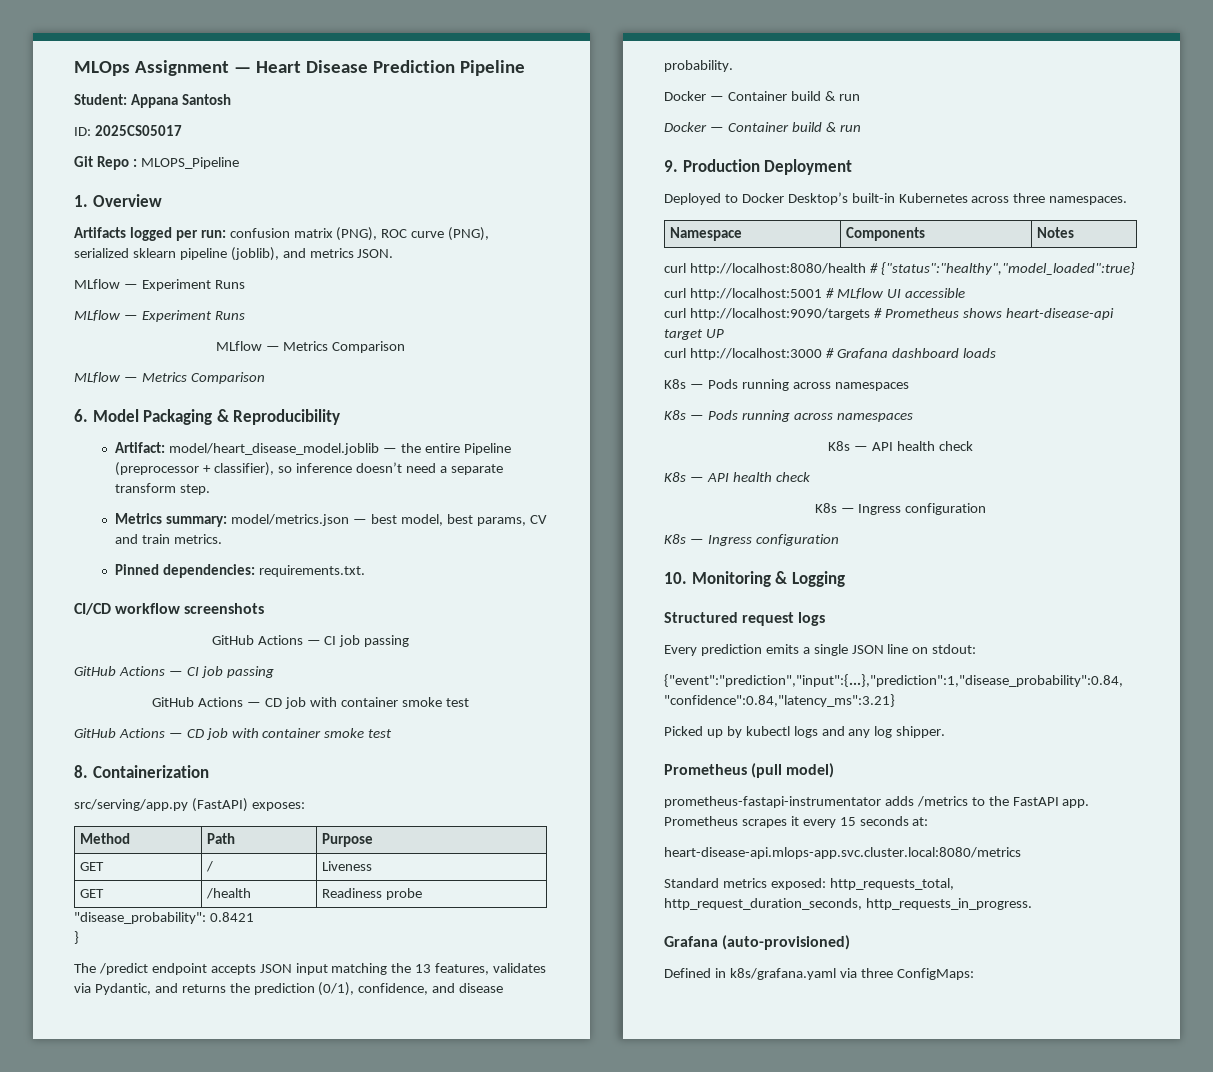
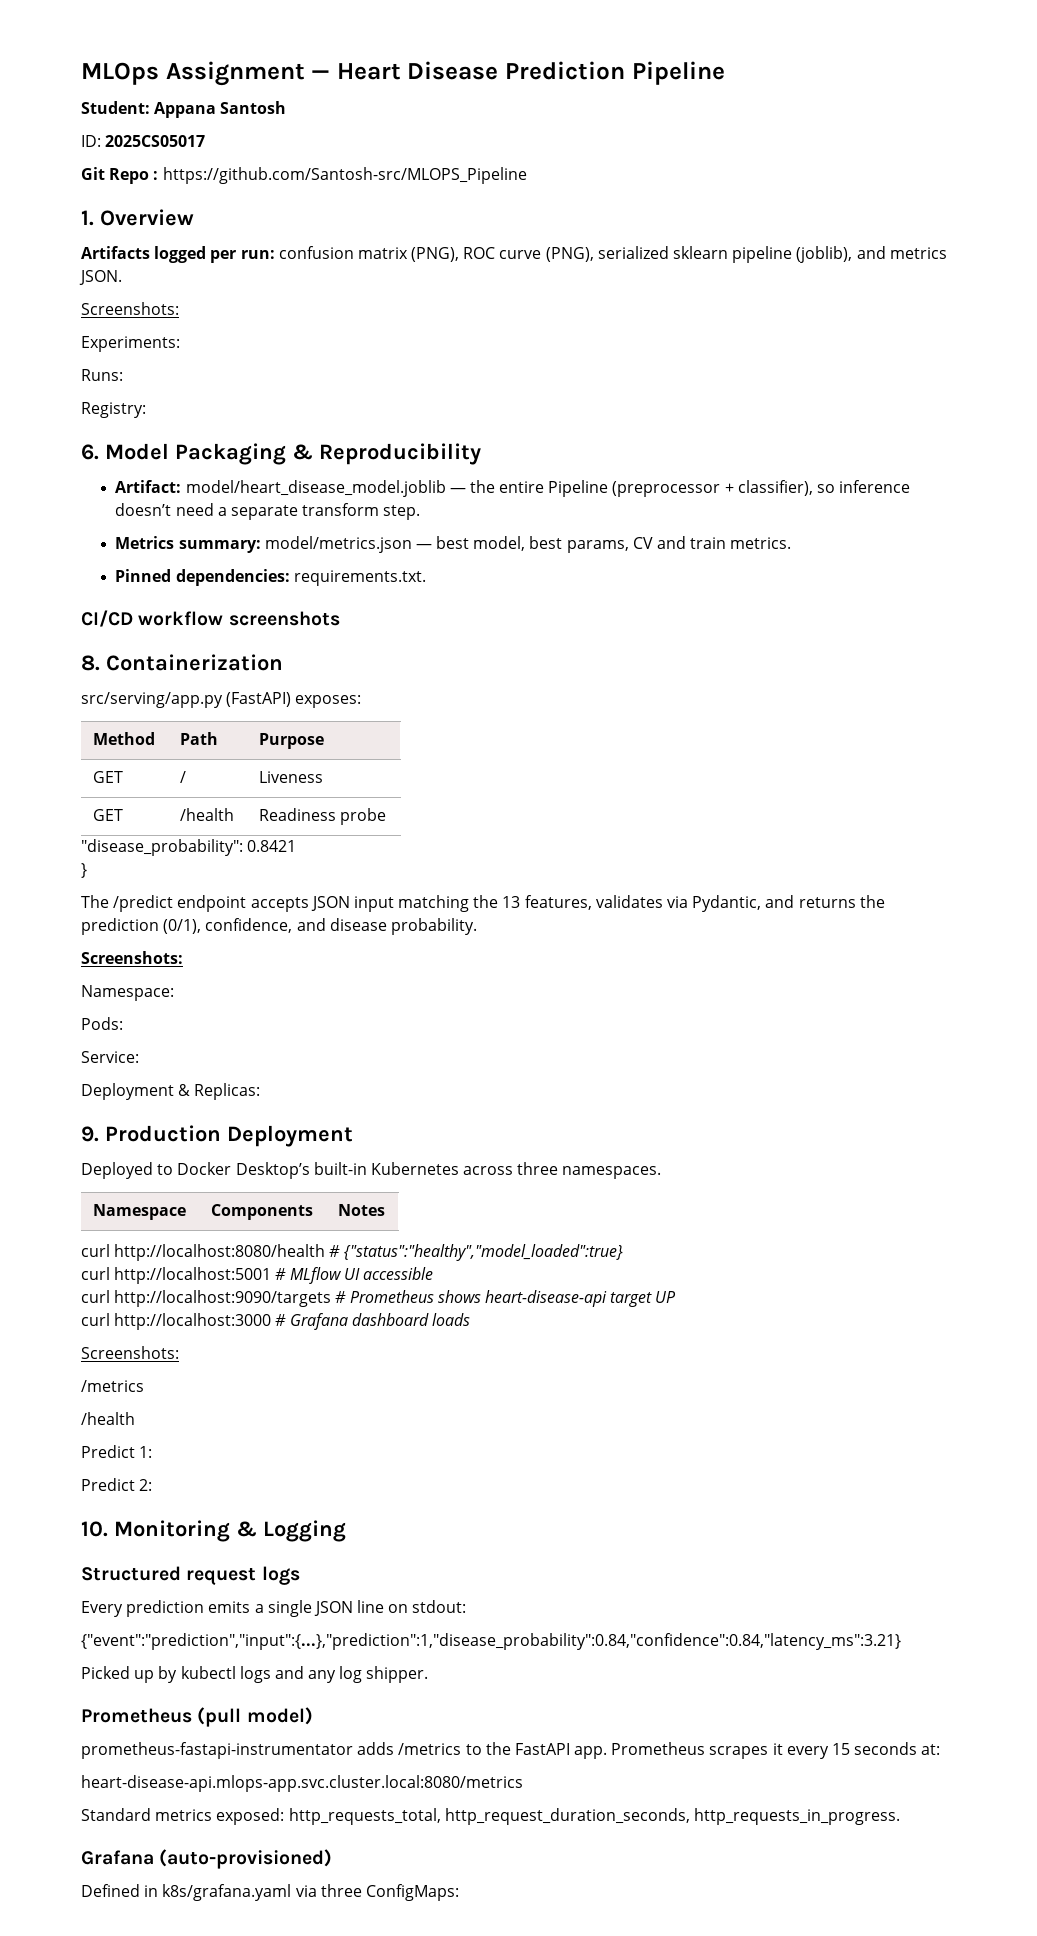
[140,157,239,169] MLOPS_Pipeline -> [162,167,527,184] https://github.com/Santosh-src/MLOPS_Pipeline
[74,279,245,291] [74,310,245,322] [215,341,406,353] [74,372,265,384] MLflow — Experiment Runs // MLflow — Experiment Runs // MLflow — Metrics Comparison // MLflow — Metrics Comparison -> [81,302,179,315] [81,336,180,352] [81,369,123,381] [81,402,146,418] Screenshots: // Experiments: // Runs: // Registry:
[211,635,410,647] [74,666,274,678] [152,697,469,709] [74,728,393,740] // GitHub Actions — CI job passing // GitHub Actions — CI job passing // GitHub Actions — CD job with container smoke test // GitHub Actions — CD job with container smoke test -> (340, 618) none
[664,91,860,101] [664,122,861,132] Docker — Container build & run // Docker — Container build & run -> [81,951,183,964] [81,985,174,1001] [81,1017,123,1030] [81,1051,139,1063] [81,1083,261,1100] Screenshots: // Namespace: // Pods: // Service: // Deployment & Replicas:
[664,379,909,391] [664,410,913,422] [828,441,973,451] [664,472,810,482] [814,503,987,515] [664,534,839,546] K8s — Pods running across namespaces // K8s — Pods running across namespaces // K8s — API health check // K8s — API health check // K8s — Ingress configuration // K8s — Ingress configuration -> [81,1346,179,1359] [81,1380,144,1392] [81,1412,135,1425] [81,1445,153,1458] [81,1478,153,1491] Screenshots: // /metrics // /health // Predict 1: // Predict 2:

